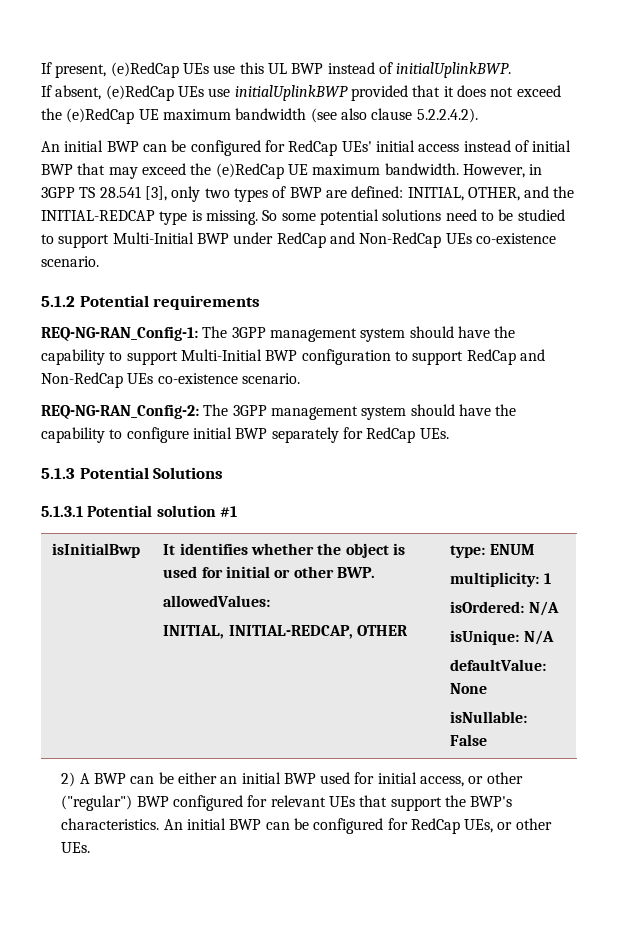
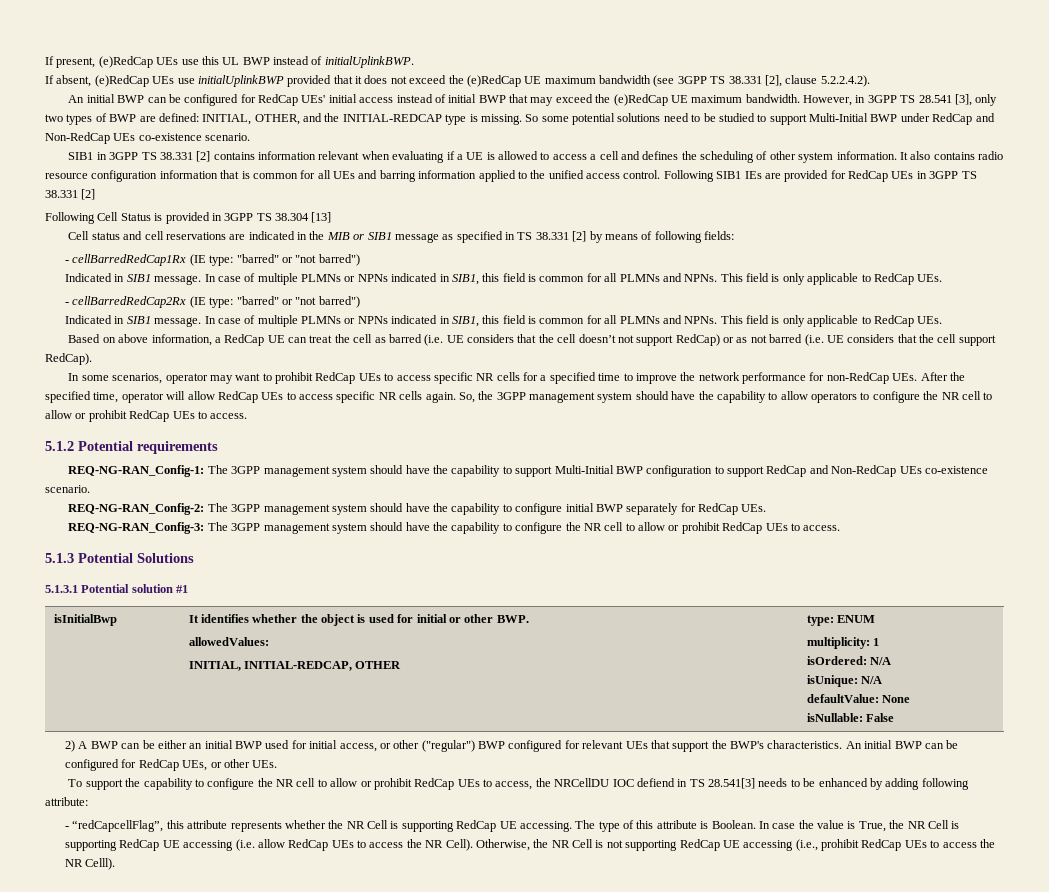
[340,108,367,120] also -> [677,75,782,87] 3GPP TS 38.331 [2],
(99, 261) none -> [68,151,1004,163] [45,170,977,182] [45,189,96,200] [45,212,332,224] [68,231,735,243] [65,254,360,266] [65,273,943,285] [65,296,360,308] [65,315,943,327] [68,334,996,346] [45,353,92,365] [68,372,965,384] [45,391,993,403] [45,410,248,422] // SIB1 in 3GPP TS 38.331 [2] contains information relevant when evaluating if a UE is allowed to access a cell and defines the scheduling of other system information. It also contains radio resource configuration information that is common for all UEs and barring information applied to the unified access control. Following SIB1 IEs are provided for RedCap UEs in 3GPP TS 38.331 [2] // Following Cell Status is provided in 3GPP TS 38.304 [13] // Cell status and cell reservations are indicated in the MIB or SIB1 message as specified in TS 38.331 [2] by means of following fields: // - cellBarredRedCap1Rx (IE type: "barred" or "not barred") // Indicated in SIB1 message. In case of multiple PLMNs or NPNs indicated in SIB1, this field is common for all PLMNs and NPNs. This field is only applicable to RedCap UEs. // - cellBarredRedCap2Rx (IE type: "barred" or "not barred") // Indicated in SIB1 message. In case of multiple PLMNs or NPNs indicated in SIB1, this field is common for all PLMNs and NPNs. This field is only applicable to RedCap UEs. // Based on above information, a RedCap UE can treat the cell as barred (i.e. UE considers that the cell doesn’t not support RedCap) or as not barred (i.e. UE considers that the cell support RedCap). // In some scenarios, operator may want to prohibit RedCap UEs to access specific NR cells for a specified time to improve the network performance for non-RedCap UEs. After the specified time, operator will allow RedCap UEs to access specific NR cells again. So, the 3GPP management system should have the capability to allow operators to configure the NR cell to allow or prohibit RedCap UEs to access.
(449, 433) none -> [68,522,841,534] // REQ-NG-RAN_Config-3: The 3GPP management system should have the capability to configure the NR cell to allow or prohibit RedCap UEs to access.
(91, 847) none -> [68,778,969,790] [45,797,88,806] [65,820,960,832] [65,839,995,851] [65,858,116,870] // To support the capability to configure the NR cell to allow or prohibit RedCap UEs to access, the NRCellDU IOC defiend in TS 28.541[3] needs to be enhanced by adding following attribute: // - “redCapcellFlag”, this attribute represents whether the NR Cell is supporting RedCap UE accessing. The type of this attribute is Boolean. In case the value is True, the NR Cell is supporting RedCap UE accessing (i.e. allow RedCap UEs to access the NR Cell). Otherwise, the NR Cell is not supporting RedCap UE accessing (i.e., prohibit RedCap UEs to access the NR Celll).

